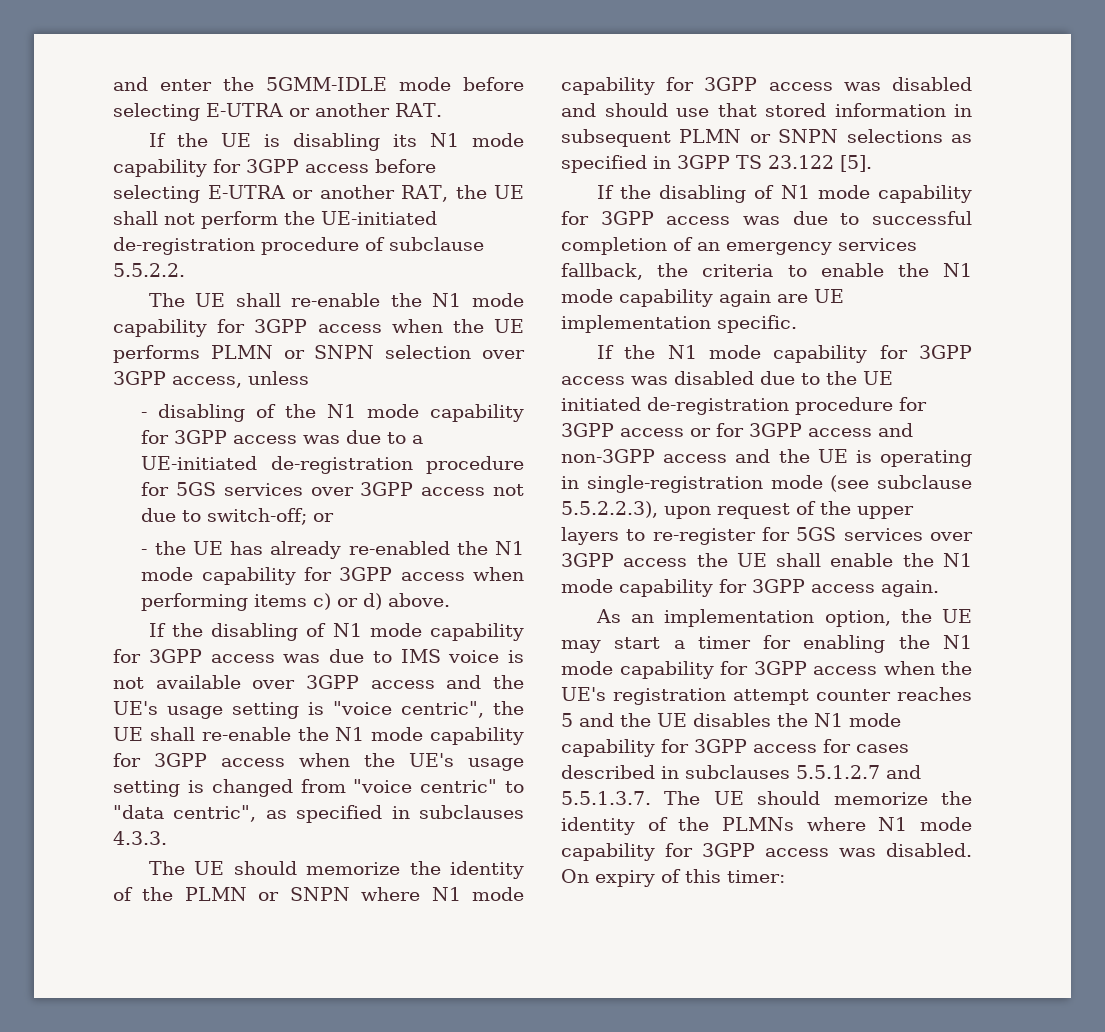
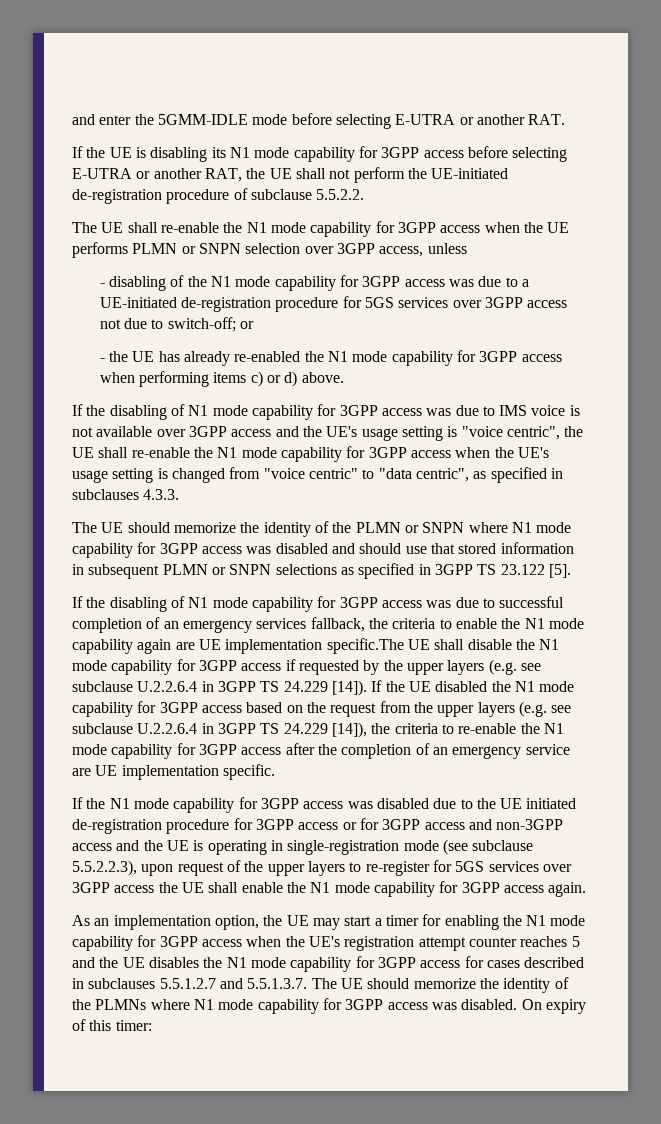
(711, 324) none -> [326,638,560,654] [72,659,541,675] [72,680,575,696] [72,701,572,717] [72,722,564,738] [72,743,570,759] [72,765,219,780] specific.The UE shall disable the N1 mode capability for 3GPP access if requested by the upper layers (e.g. see subclause U.2.2.6.4 in 3GPP TS 24.229 [14]). If the UE disabled the N1 mode capability for 3GPP access based on the request from the upper layers (e.g. see subclause U.2.2.6.4 in 3GPP TS 24.229 [14]), the criteria to re-enable the N1 mode capability for 3GPP access after the completion of an emergency service are UE implementation

